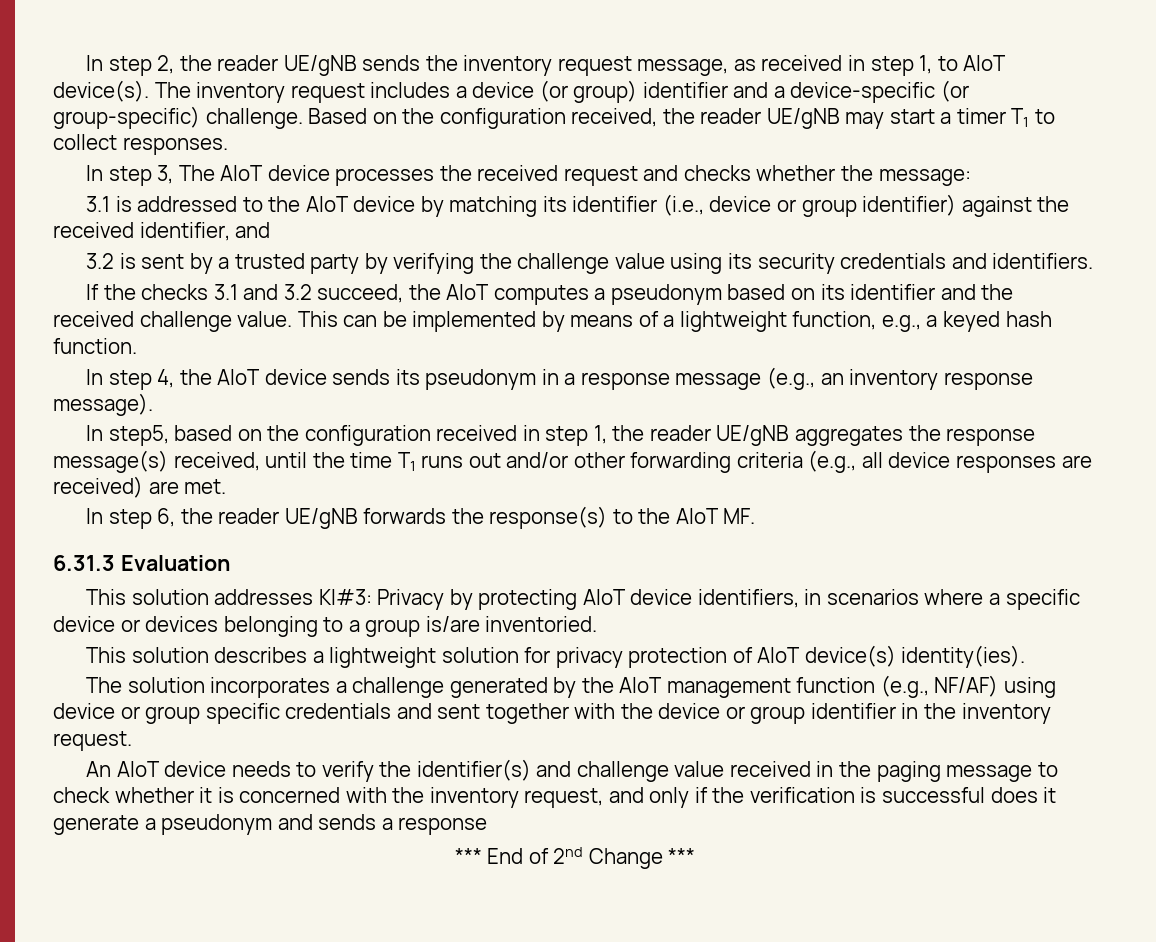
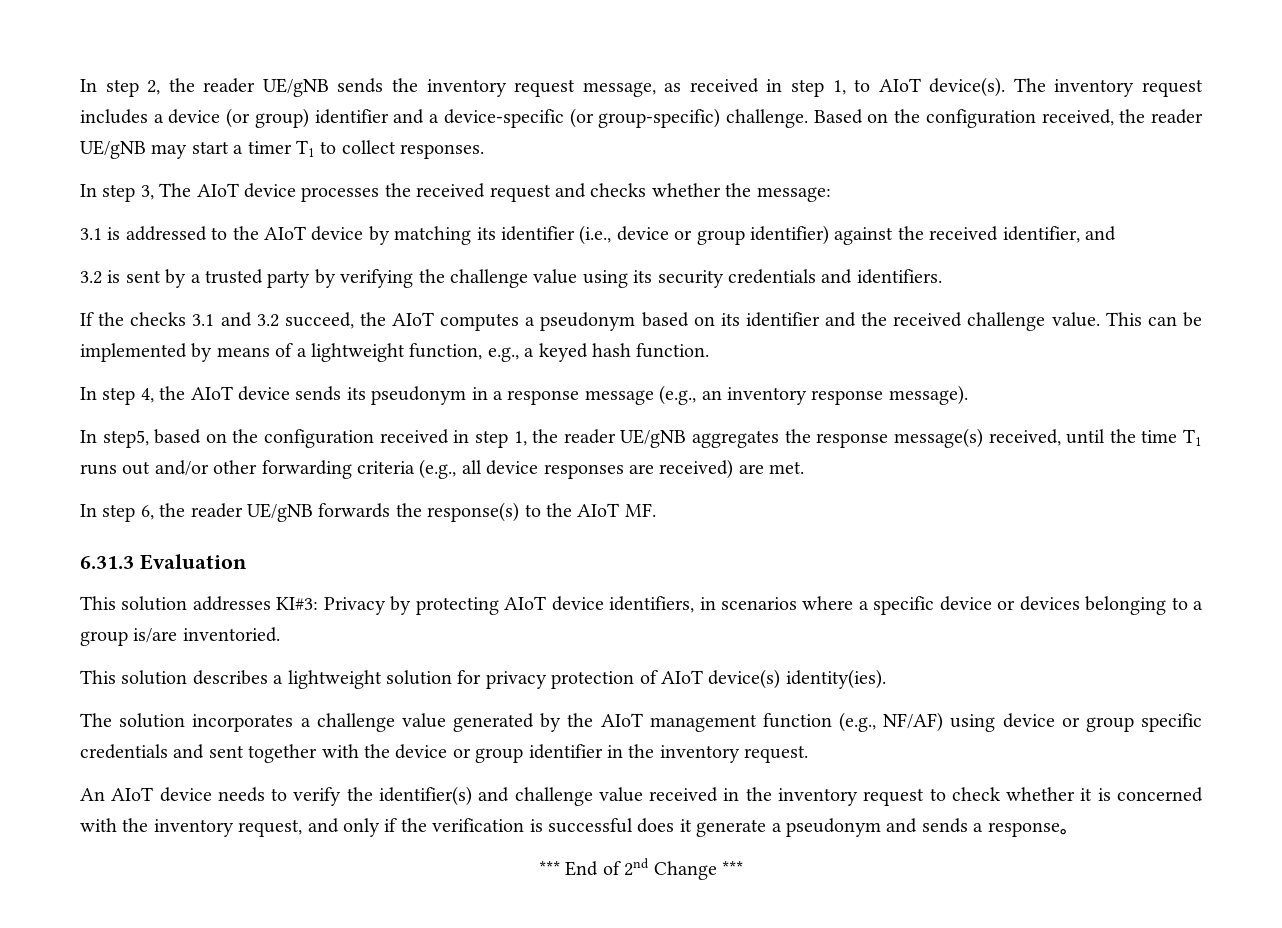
(445, 687) none -> [401,713,446,728] value
[876,761,1033,782] paging message -> [778,788,925,806] inventory request
(488, 826) none -> [1059,828,1080,835] 。

